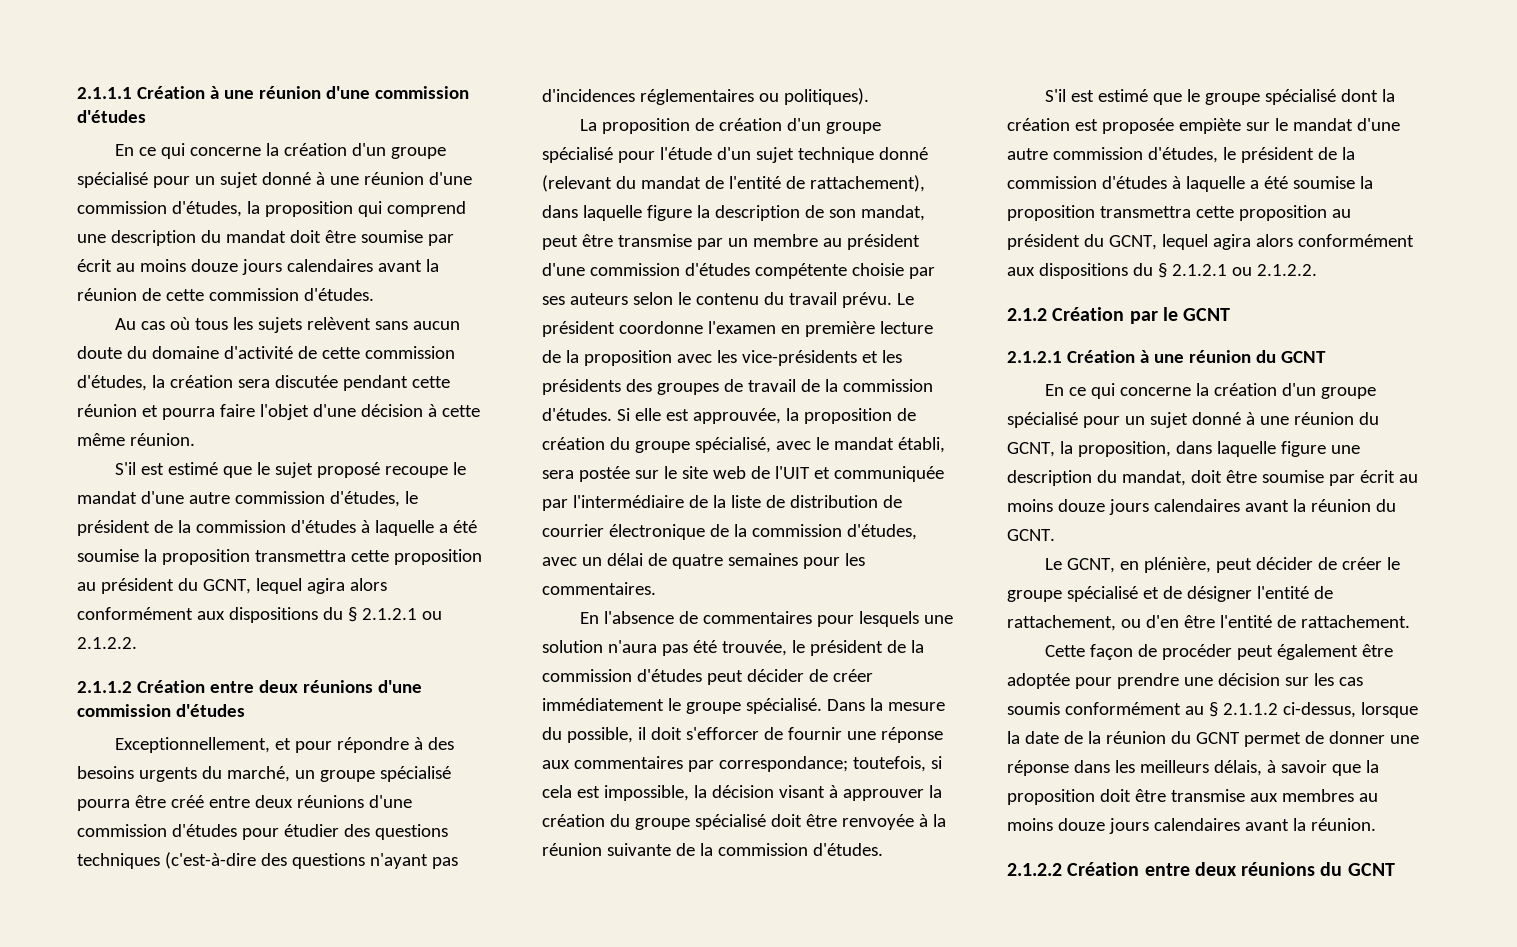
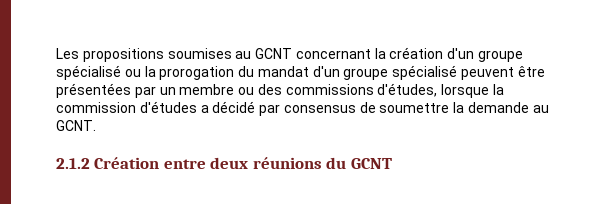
[77,86,469,99] [77,110,146,123] [114,143,446,159] [77,172,472,188] [77,201,466,217] [77,230,454,246] [77,259,439,275] [77,288,374,301] [114,317,460,333] [77,346,455,359] [77,375,450,391] [77,404,480,420] [77,433,195,446] [114,462,466,478] [77,491,418,507] [77,520,477,536] [77,549,482,565] [77,578,387,594] [77,607,442,623] [77,637,137,649] [77,680,422,693] [77,704,245,717] [114,737,454,753] [77,766,451,782] [77,795,412,811] [77,824,448,840] [77,852,458,869] [542,88,869,105] [579,118,881,134] [542,147,928,163] [542,175,925,192] [542,205,925,221] [542,234,920,250] [542,263,935,279] [542,292,914,308] [542,321,933,337] [542,350,902,366] [542,379,933,395] [542,408,916,424] [542,437,945,453] [542,466,944,482] [542,495,902,511] [542,524,917,540] [542,553,865,569] [542,582,656,595] [579,611,953,627] [542,640,924,656] [542,669,873,685] [542,698,945,714] [542,727,943,743] [542,756,942,772] [542,785,942,801] [542,814,946,830] [542,843,883,856] [1044,89,1395,105] [1007,118,1400,134] [1007,147,1355,163] [1007,176,1373,192] [1007,205,1351,221] [1007,234,1414,250] [1007,263,1317,279] [1007,307,1231,324] [1007,350,1326,363] [1044,383,1376,399] [1007,412,1379,428] [1007,441,1360,457] [1007,470,1418,486] [1007,499,1396,515] [1007,529,1055,541] [1044,557,1400,573] [1007,586,1333,602] [1007,615,1410,631] [1044,644,1393,660] [1007,673,1363,689] [1007,702,1418,718] [1007,731,1419,747] [1007,760,1379,776] [1007,789,1378,805] [1007,818,1376,834] [1007,863,1062,876] 2.1.1.1 Création à une réunion d'une commission d'études // En ce qui concerne la création d'un groupe spécialisé pour un sujet donné à une réunion d'une commission d'études, la proposition qui comprend une description du mandat doit être soumise par écrit au moins douze jours calendaires avant la réunion de cette commission d'études. // Au cas où tous les sujets relèvent sans aucun doute du domaine d'activité de cette commission d'études, la création sera discutée pendant cette réunion et pourra faire l'objet d'une décision à cette même réunion. // S'il est estimé que le sujet proposé recoupe le mandat d'une autre commission d'études, le président de la commission d'études à laquelle a été soumise la proposition transmettra cette proposition au président du GCNT, lequel agira alors conformément aux dispositions du § 2.1.2.1 ou 2.1.2.2. // 2.1.1.2 Création entre deux réunions d'une commission d'études // Exceptionnellement, et pour répondre à des besoins urgents du marché, un groupe spécialisé pourra être créé entre deux réunions d'une commission d'études pour étudier des questions techniques (c'est-à-dire des questions n'ayant pas d'incidences réglementaires ou politiques). // La proposition de création d'un groupe spécialisé pour l'étude d'un sujet technique donné (relevant du mandat de l'entité de rattachement), dans laquelle figure la description de son mandat, peut être transmise par un membre au président d'une commission d'études compétente choisie par ses auteurs selon le contenu du travail prévu. Le président coordonne l'examen en première lecture de la proposition avec les vice-présidents et les présidents des groupes de travail de la commission d'études. Si elle est approuvée, la proposition de création du groupe spécialisé, avec le mandat établi, sera postée sur le site web de l'UIT et communiquée par l'intermédiaire de la liste de distribution de courrier électronique de la commission d'études, avec un délai de quatre semaines pour les commentaires. // En l'absence de commentaires pour lesquels une solution n'aura pas été trouvée, le président de la commission d'études peut décider de créer immédiatement le groupe spécialisé. Dans la mesure du possible, il doit s'efforcer de fournir une réponse aux commentaires par correspondance; toutefois, si cela est impossible, la décision visant à approuver la création du groupe spécialisé doit être renvoyée à la réunion suivante de la commission d'études. // S'il est estimé que le groupe spécialisé dont la création est proposée empiète sur le mandat d'une autre commission d'études, le président de la commission d'études à laquelle a été soumise la proposition transmettra cette proposition au président du GCNT, lequel agira alors conformément aux dispositions du § 2.1.2.1 ou 2.1.2.2. // 2.1.2 Création par le GCNT // 2.1.2.1 Création à une réunion du GCNT // En ce qui concerne la création d'un groupe spécialisé pour un sujet donné à une réunion du GCNT, la proposition, dans laquelle figure une description du mandat, doit être soumise par écrit au moins douze jours calendaires avant la réunion du GCNT. // Le GCNT, en plénière, peut décider de créer le groupe spécialisé et de désigner l'entité de rattachement, ou d'en être l'entité de rattachement. // Cette façon de procéder peut également être adoptée pour prendre une décision sur les cas soumis conformément au § 2.1.1.2 ci-dessus, lorsque la date de la réunion du GCNT permet de donner une réponse dans les meilleurs délais, à savoir que la proposition doit être transmise aux membres au moins douze jours calendaires avant la réunion. // 2.1.2.2 -> [56,47,524,62] [56,65,545,80] [56,83,505,98] [56,101,549,116] [56,120,96,131] [56,158,90,169] Les propositions soumises au GCNT concernant la création d'un groupe spécialisé ou la prorogation du mandat d'un groupe spécialisé peuvent être présentées par un membre ou des commissions d'études, lorsque la commission d'études a décidé par consensus de soumettre la demande au GCNT. // 2.1.2

